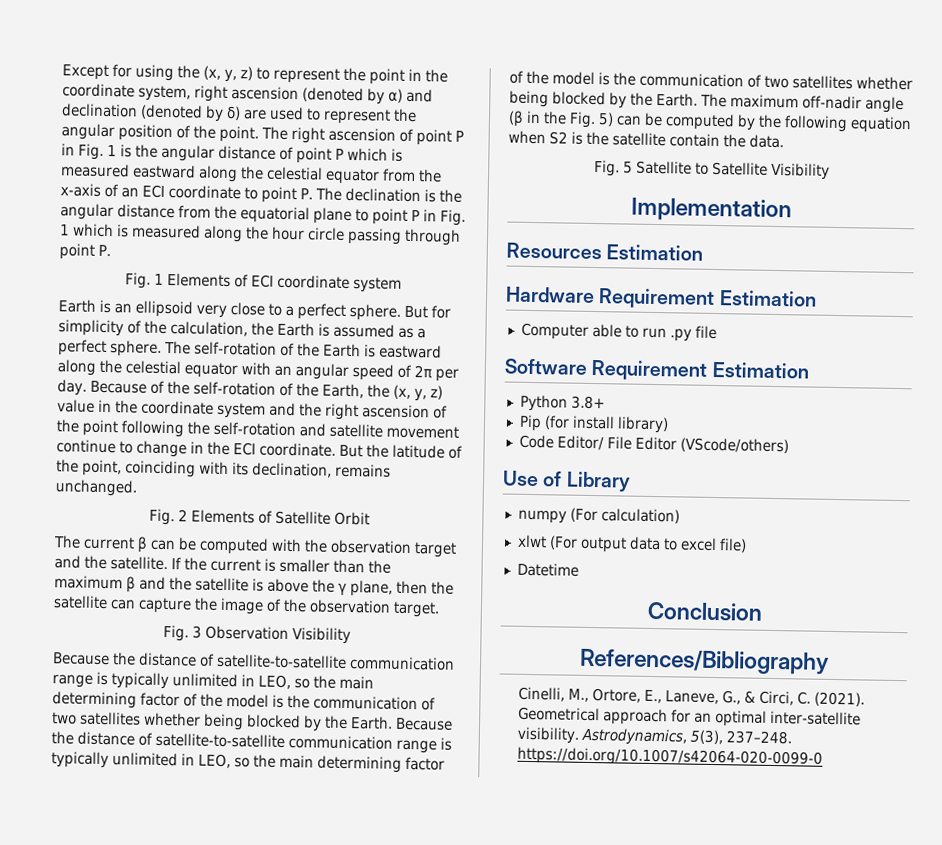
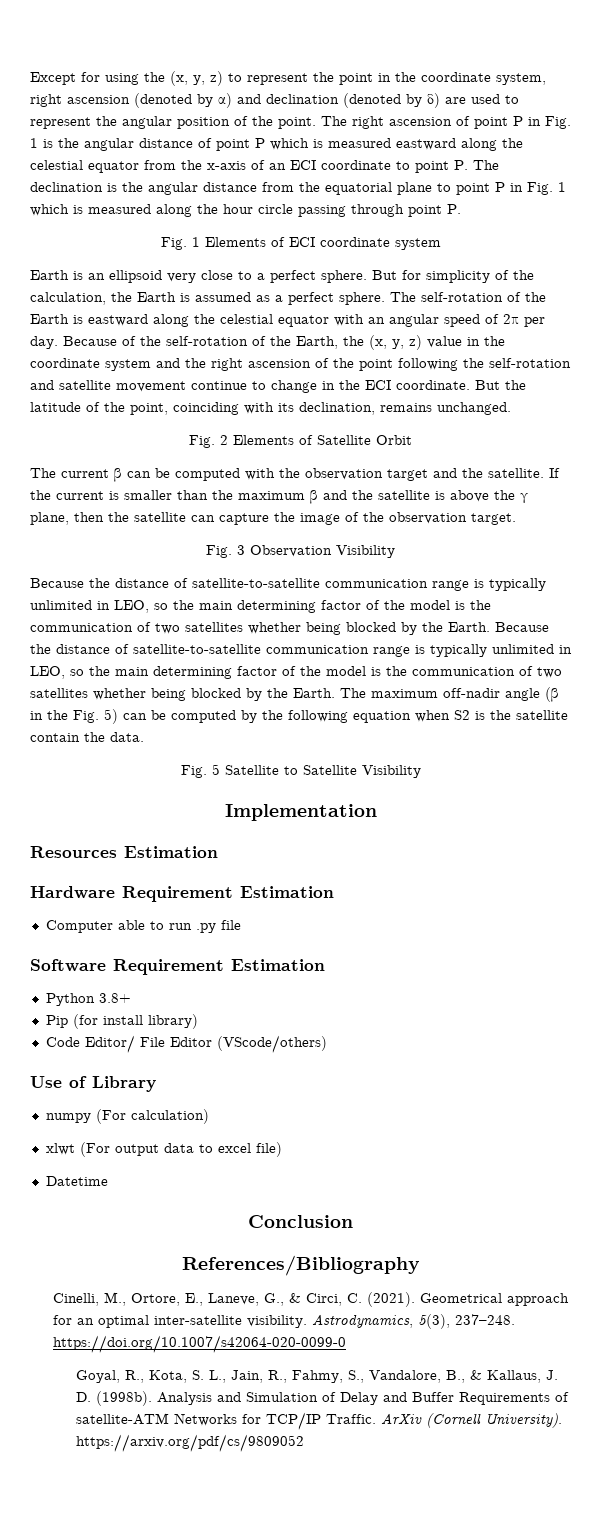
(824, 757) none -> [75,1370,558,1383] [75,1391,569,1406] [75,1412,562,1430] [75,1434,304,1452] // Goyal, R., Kota, S. L., Jain, R., Fahmy, S., Vandalore, B., & Kallaus, J. D. (1998b). Analysis and Simulation of Delay and Buffer Requirements of satellite-ATM Networks for TCP/IP Traffic. ArXiv (Cornell University). https://arxiv.org/pdf/cs/9809052

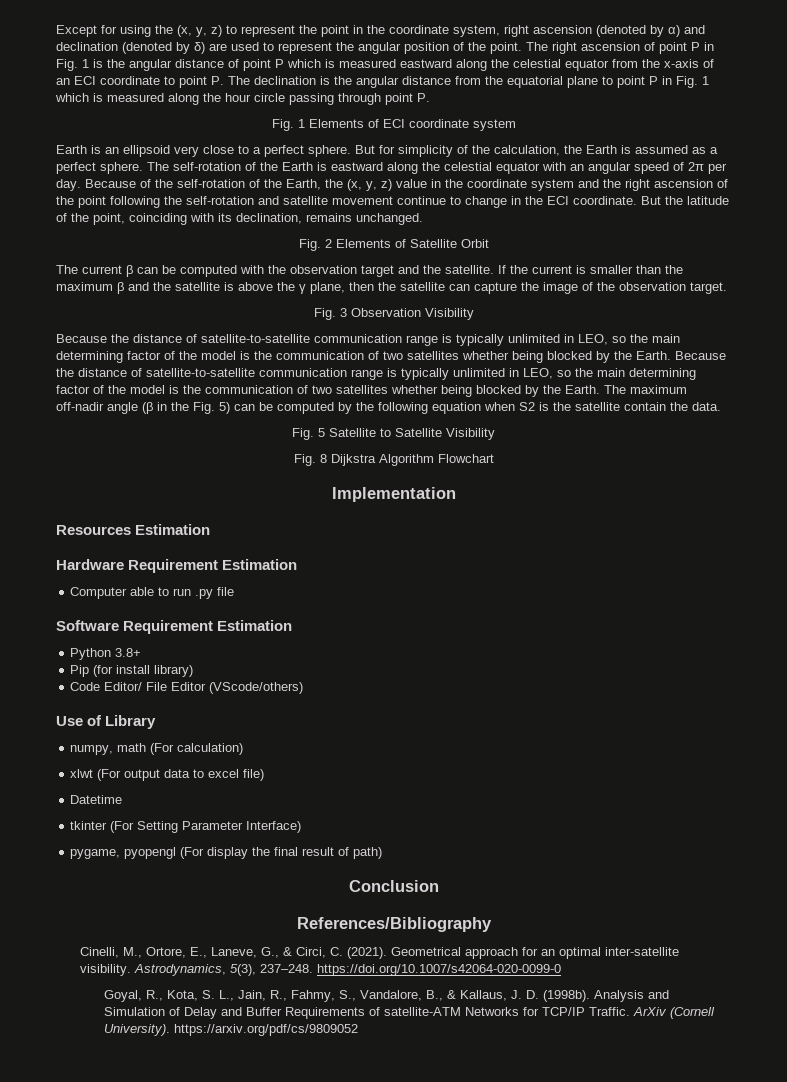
(421, 771) none -> [293,454,494,466] // Fig. 8 Dijkstra Algorithm Flowchart
[45,1113,91,1123] numpy -> [70,743,147,755] numpy, math
(108, 1181) none -> [70,821,302,833] [70,847,383,859] // tkinter (For Setting Parameter Interface) // pygame, pyopengl (For display the final result of path)

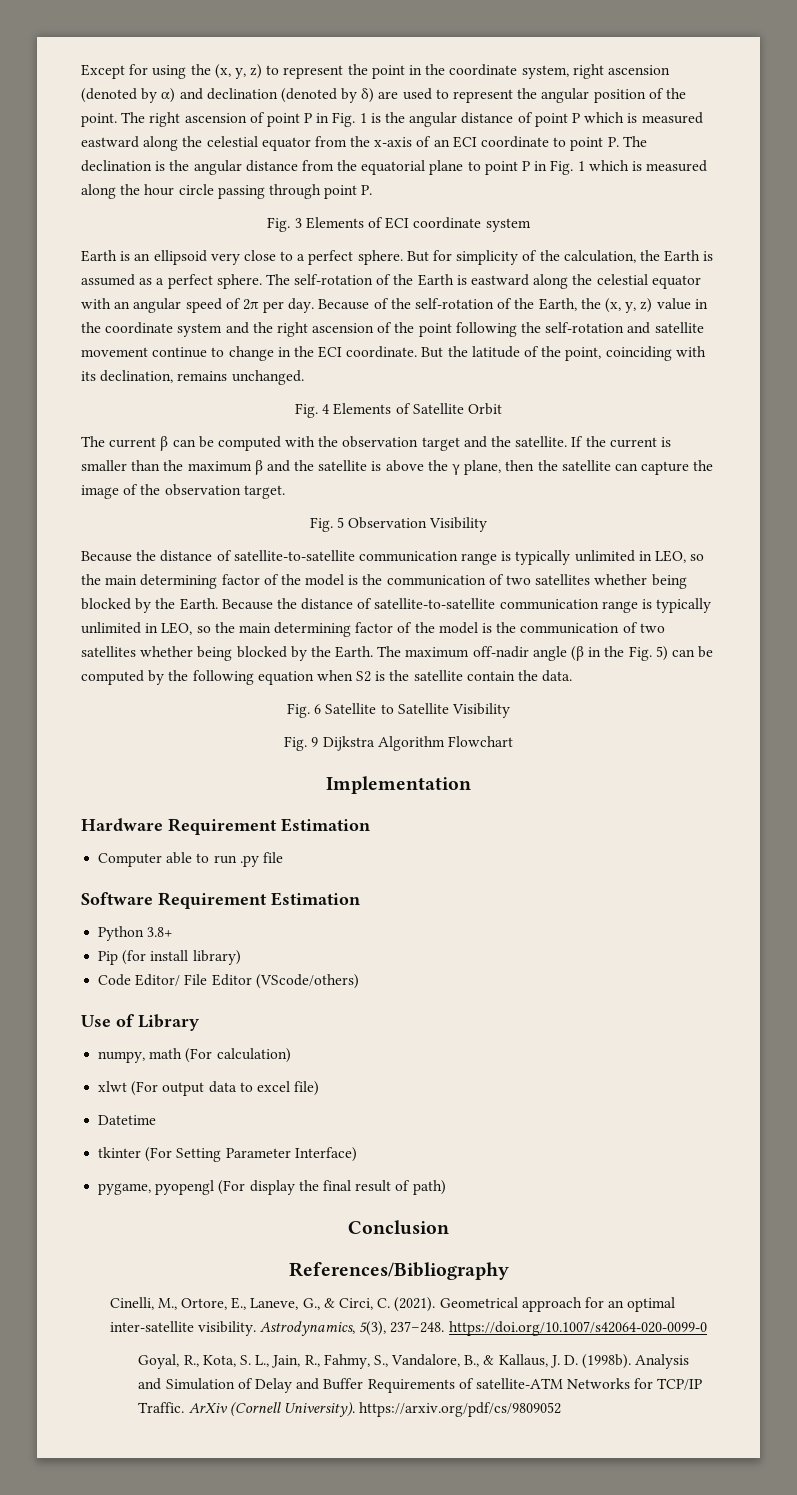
[297,119,305,128] 1 -> [294,218,302,228] 3
[324,239,332,248] 2 -> [322,404,330,414] 4
[339,308,347,317] 3 -> [336,517,344,528] 5
[318,428,325,437] 5 -> [314,704,322,714] 6
[319,454,327,463] 8 -> [311,737,319,747] 9
[56,524,211,535] // Resources Estimation -> (471, 785) none

